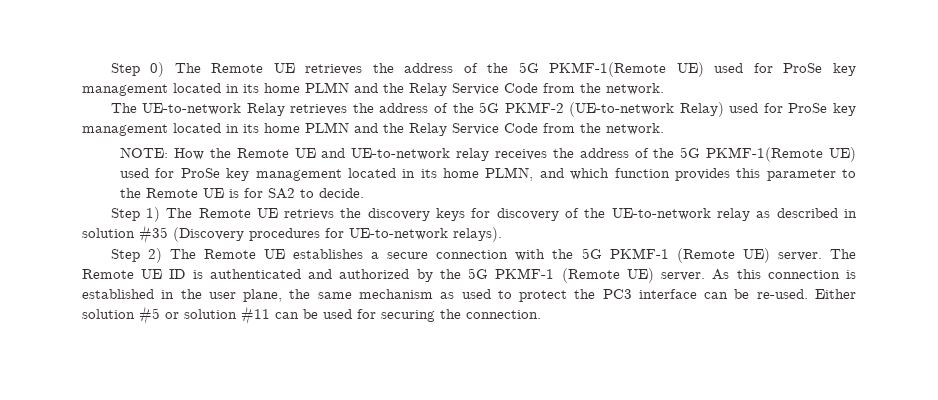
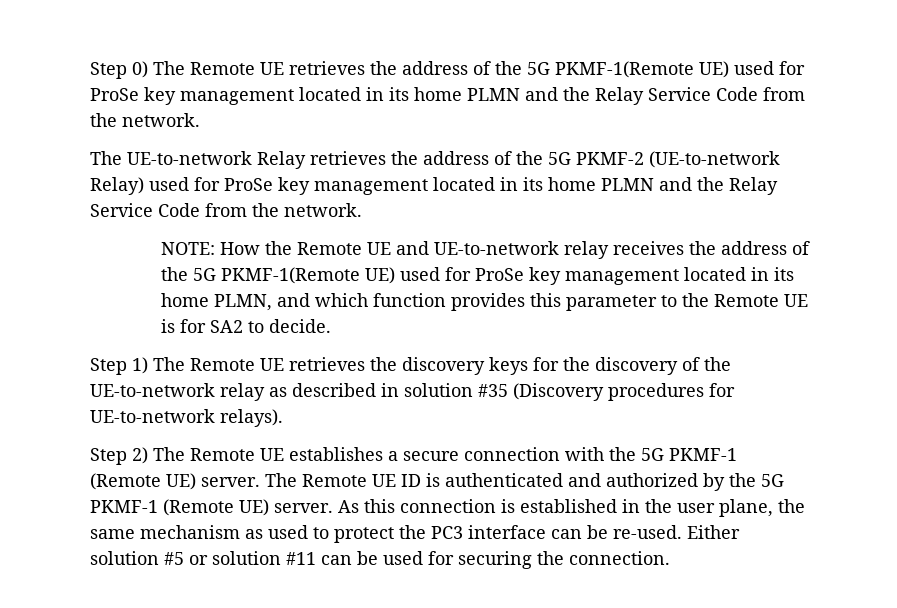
[284,209,335,220] retrievs -> [289,357,365,371] retrieves
(491, 213) none -> [563,357,590,371] the

